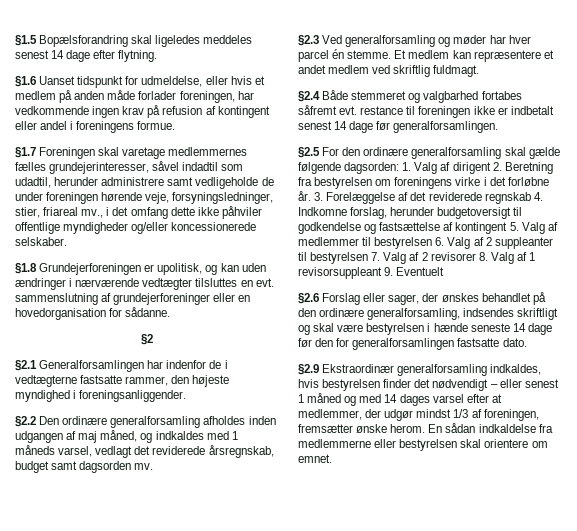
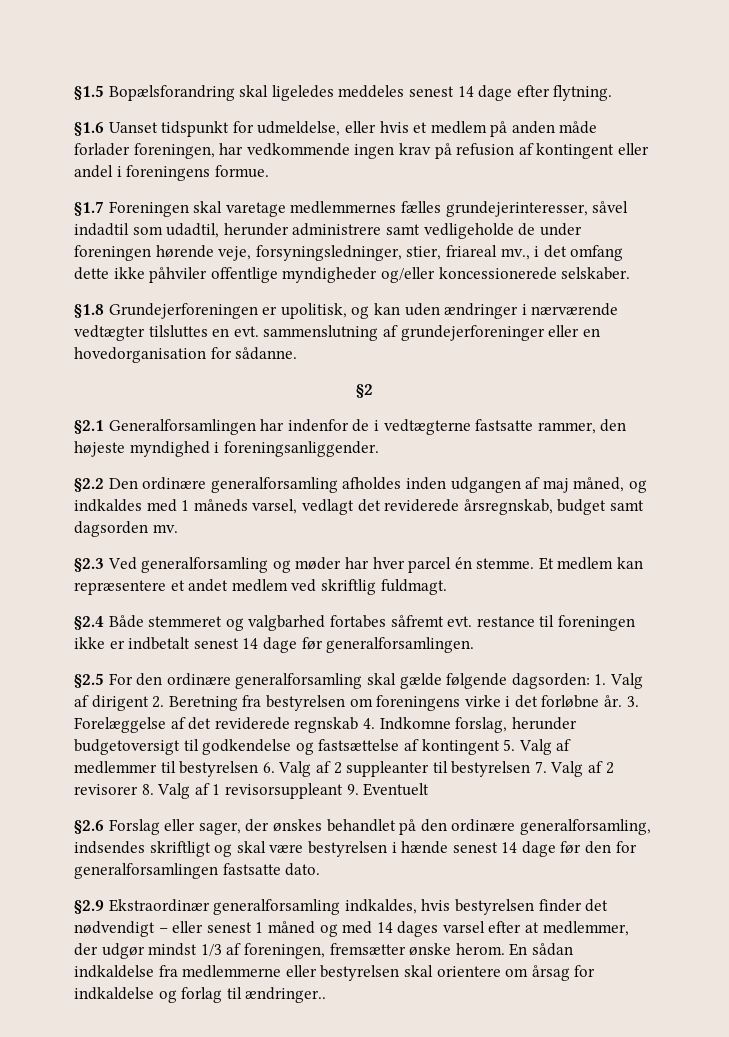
[470,323,510,332] seneste -> [452,842,498,853] senest
[298,454,332,463] emnet. -> [531,965,596,981] [74,987,327,1003] årsag for indkaldelse og forlag til ændringer..

